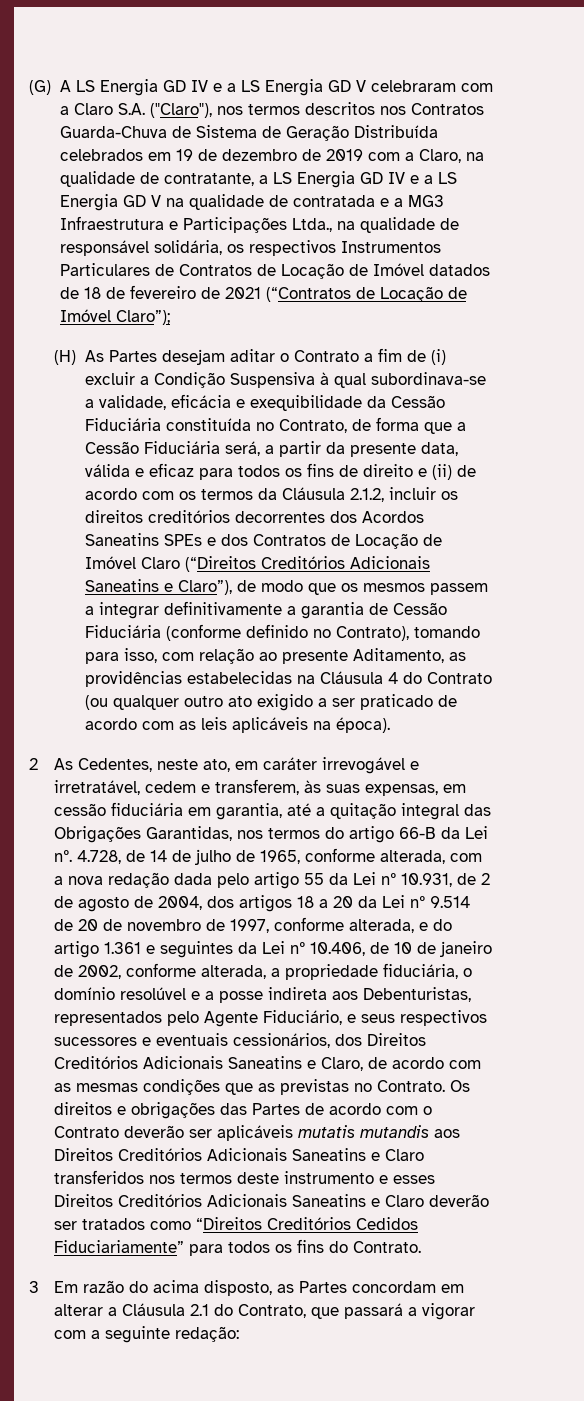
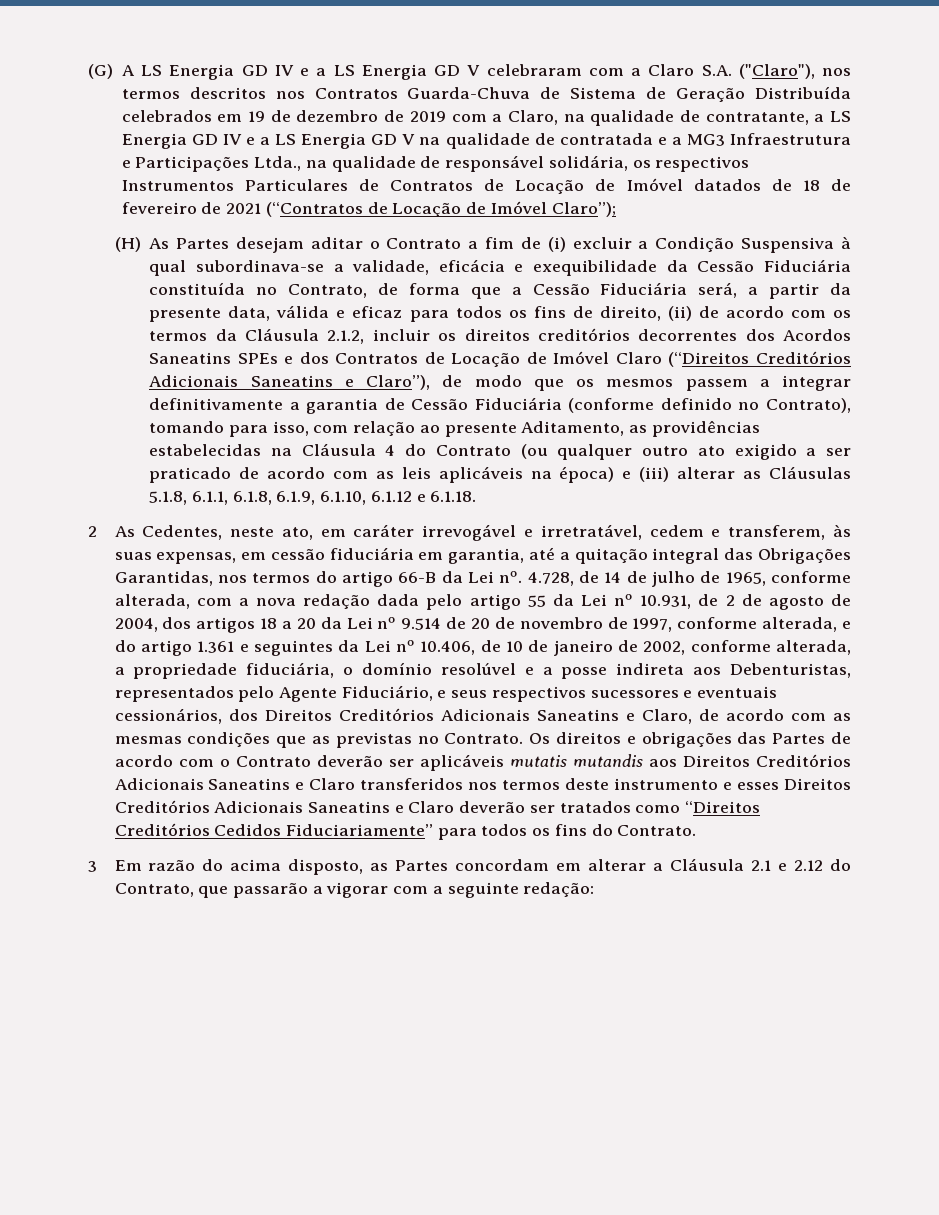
[362,464,427,477] direito e -> [599,306,661,321] direito,
[335,717,390,733] época). -> [559,466,851,483] [149,491,477,505] época) e (iii) alterar as Cláusulas 5.1.8, 6.1.1, 6.1.8, 6.1.9, 6.1.10, 6.1.12 e 6.1.18.
(210, 1310) none -> [778,860,824,871] e 2.12
[344,1303,404,1319] passará -> [232,883,308,898] passarão

